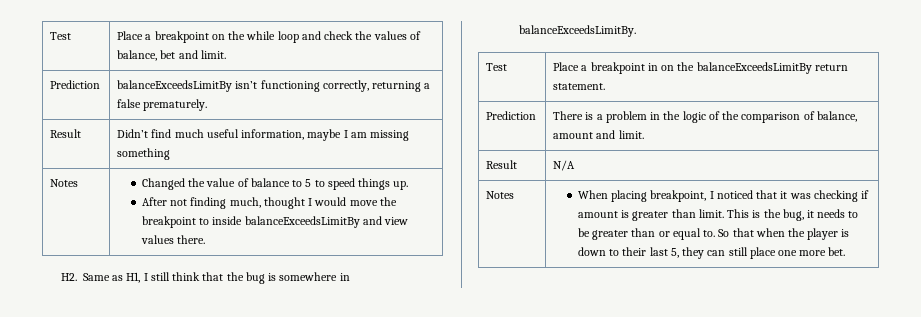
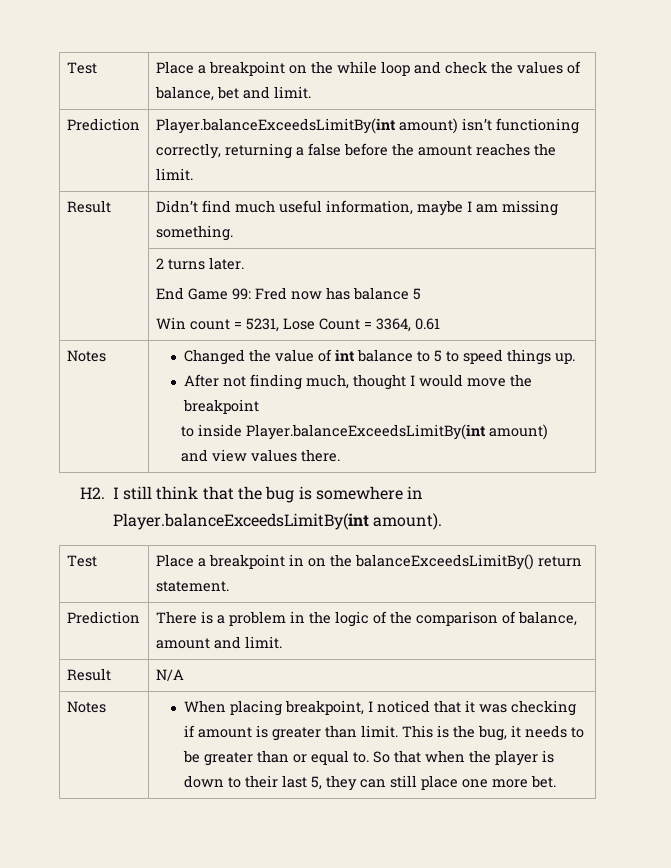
[117,80,233,92] balanceExceedsLimitBy -> [155,118,458,134] Player.balanceExceedsLimitBy(int amount)
[143,99,208,111] prematurely. -> [343,143,556,156] [155,168,193,181] before the amount reaches the limit.
[117,148,171,160] something -> [155,225,233,241] [155,257,244,270] [155,287,421,300] [155,317,440,332] something. // | 2 turns later. // End Game 99: Fred now has balance 5 // Win count = 5231, Lose Count = 3364, 0.61
(249, 182) none -> [335,349,356,362] int
(196, 222) none -> (260, 406) //
[244,216,360,228] balanceExceedsLimitBy -> [245,424,548,440] Player.balanceExceedsLimitBy(int amount) //
[83,272,141,283] Same as H1, -> (105, 493) none
[519,25,637,37] balanceExceedsLimitBy. -> [112,513,443,530] Player.balanceExceedsLimitBy(int amount).
[696,62,812,74] balanceExceedsLimitBy -> [354,554,534,570] balanceExceedsLimitBy()

